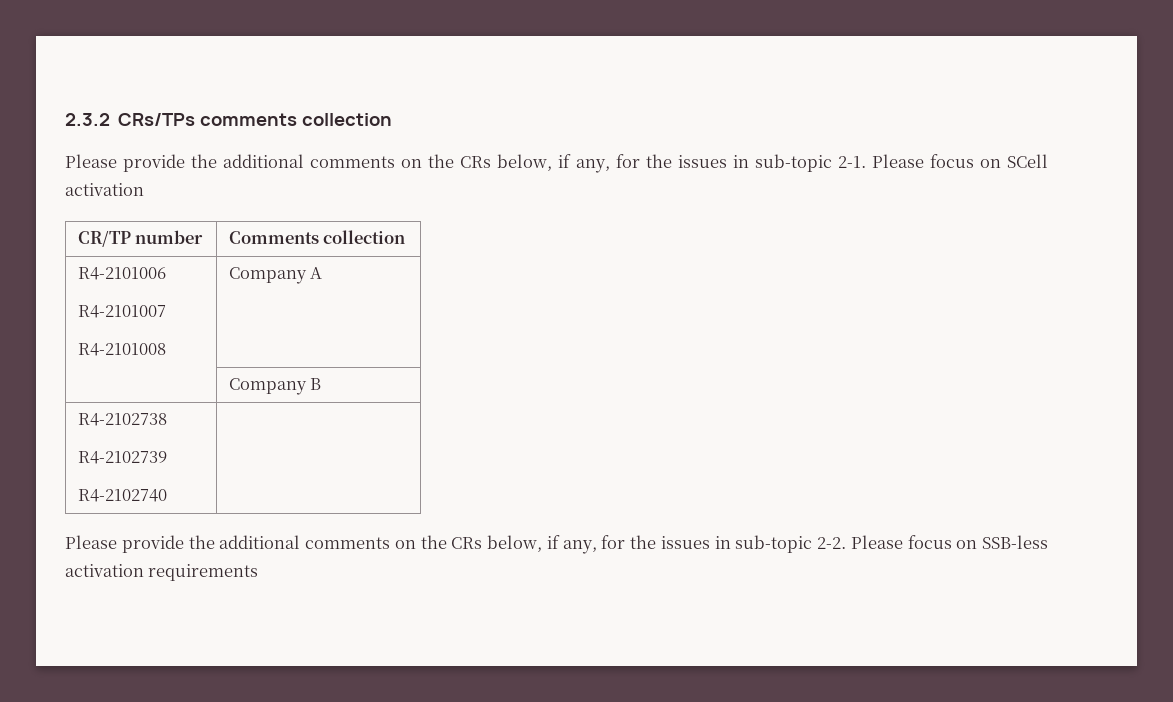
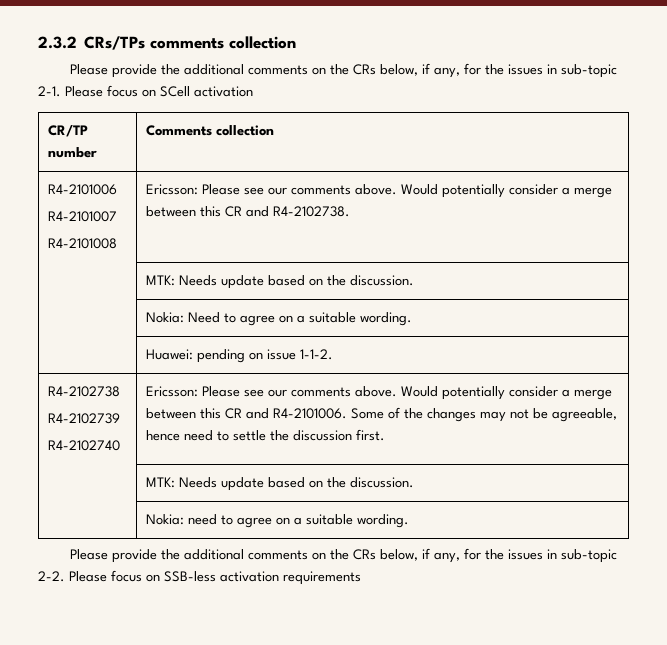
[228,267,323,284] [228,378,322,395] [77,413,167,426] [77,451,167,464] [77,489,167,502] Company A // | Company B // R4-2102738 // R4-2102739 // R4-2102740 | -> [145,184,612,198] [145,206,350,217] [145,275,414,289] [145,312,412,326] [145,349,333,363] [47,386,120,397] [47,413,120,424] [47,440,120,451] [145,386,612,400] [145,407,617,422] [145,429,385,441] [145,477,414,491] [145,514,409,528] Ericsson: Please see our comments above. Would potentially consider a merge between this CR and R4-2102738. // | MTK: Needs update based on the discussion. // | Nokia: Need to agree on a suitable wording. // | Huawei: pending on issue 1-1-2. // R4-2102738 // R4-2102739 // R4-2102740 | Ericsson: Please see our comments above. Would potentially consider a merge between this CR and R4-2101006. Some of the changes may not be agreeable, hence need to settle the discussion first. // | MTK: Needs update based on the discussion. // | Nokia: need to agree on a suitable wording.

